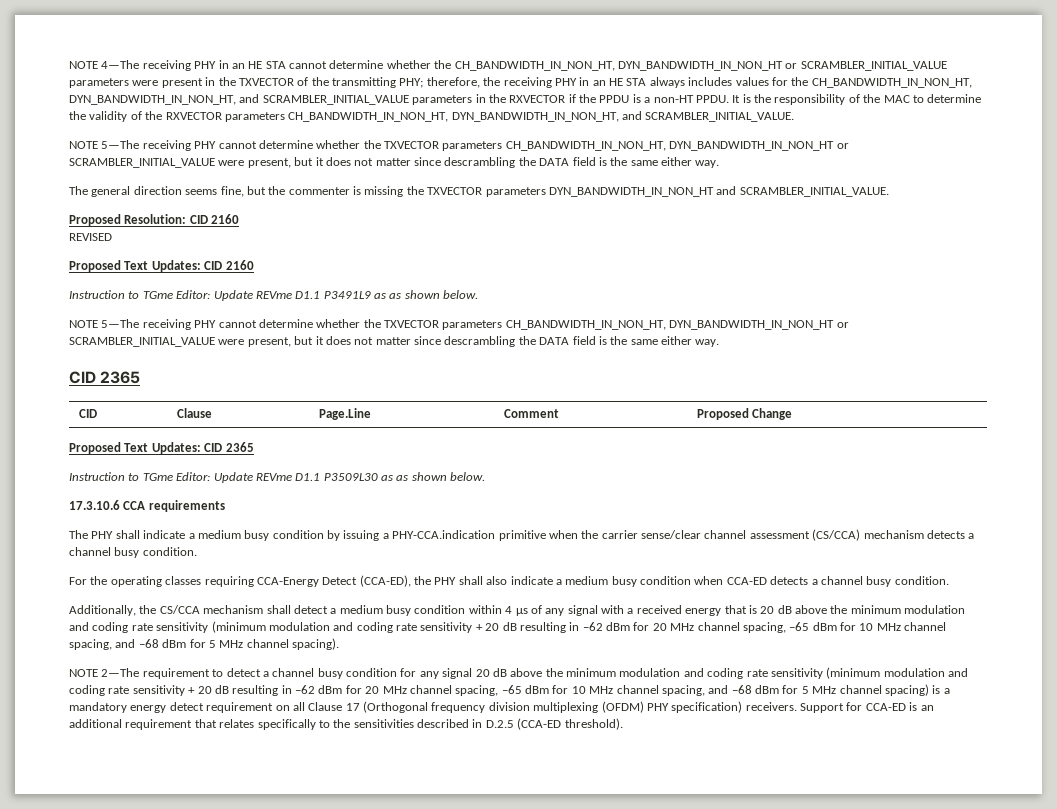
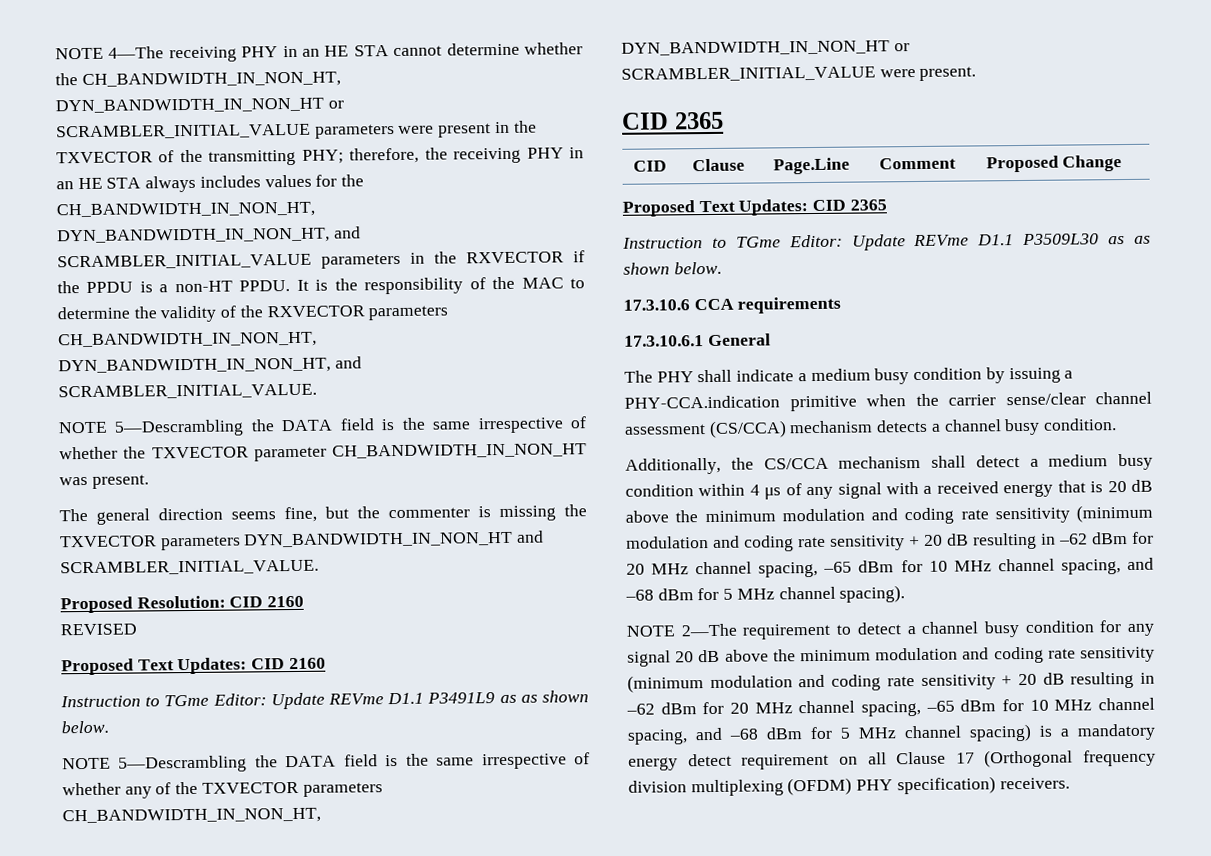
[101,140,849,151] [69,157,720,168] 5—The receiving PHY cannot determine whether the TXVECTOR parameters CH_BANDWIDTH_IN_NON_HT, DYN_BANDWIDTH_IN_NON_HT or SCRAMBLER_INITIAL_VALUE were present, but it does not matter since descrambling the DATA field is the same either way. -> [114,416,588,437] [59,443,587,462] [59,474,149,489] 5—Descrambling the DATA field is the same irrespective of whether the TXVECTOR parameter CH_BANDWIDTH_IN_NON_HT was present.
[101,319,849,330] [69,336,720,347] 5—The receiving PHY cannot determine whether the TXVECTOR parameters CH_BANDWIDTH_IN_NON_HT, DYN_BANDWIDTH_IN_NON_HT or SCRAMBLER_INITIAL_VALUE were present, but it does not matter since descrambling the DATA field is the same either way. -> [118,752,591,773] [62,781,383,799] [62,807,321,825] [621,40,910,56] [621,66,977,82] 5—Descrambling the DATA field is the same irrespective of whether any of the TXVECTOR parameters CH_BANDWIDTH_IN_NON_HT, DYN_BANDWIDTH_IN_NON_HT or SCRAMBLER_INITIAL_VALUE were present.
(225, 506) none -> [624,333,771,347] // 17.3.10.6.1 General
[69,575,949,587] // For the operating classes requiring CCA-Energy Detect (CCA-ED), the PHY shall also indicate a medium busy condition when CCA-ED detects a channel busy condition. -> (1118, 424) none
[800,702,934,713] [69,718,623,730] Support for CCA-ED is an additional requirement that relates specifically to the sensitivities described in D.2.5 (CCA-ED threshold). -> (1070, 783) none

